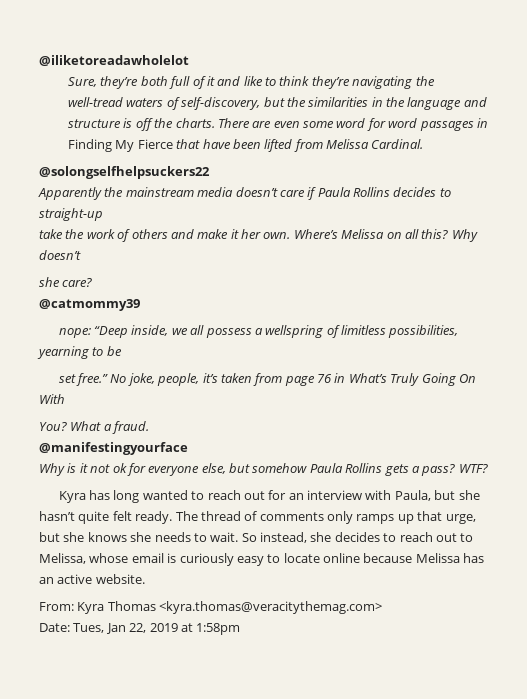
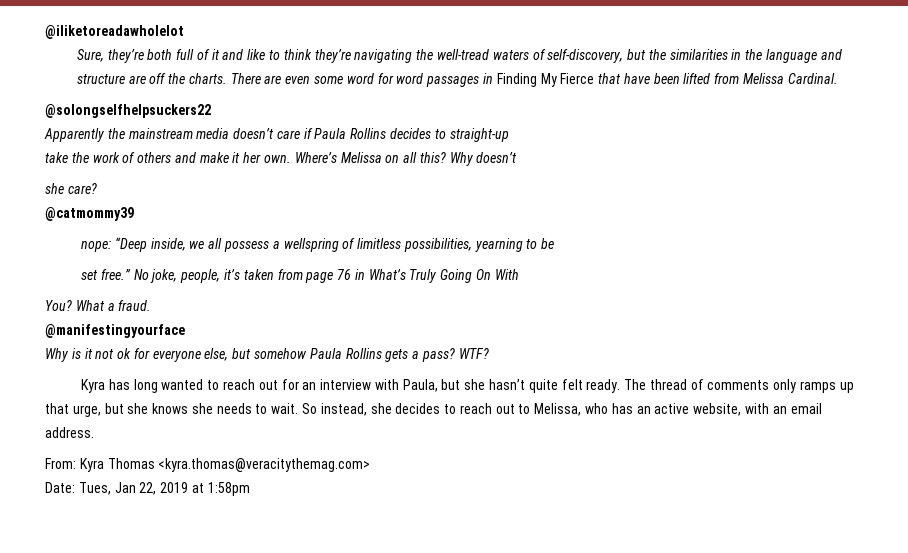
[123,118,133,128] is -> [128,75,146,84] are
[89,553,485,566] [39,574,145,584] whose email is curiously easy to locate online because Melissa has an active website. -> [585,403,822,416] [45,427,94,438] who has an active website, with an email address.

